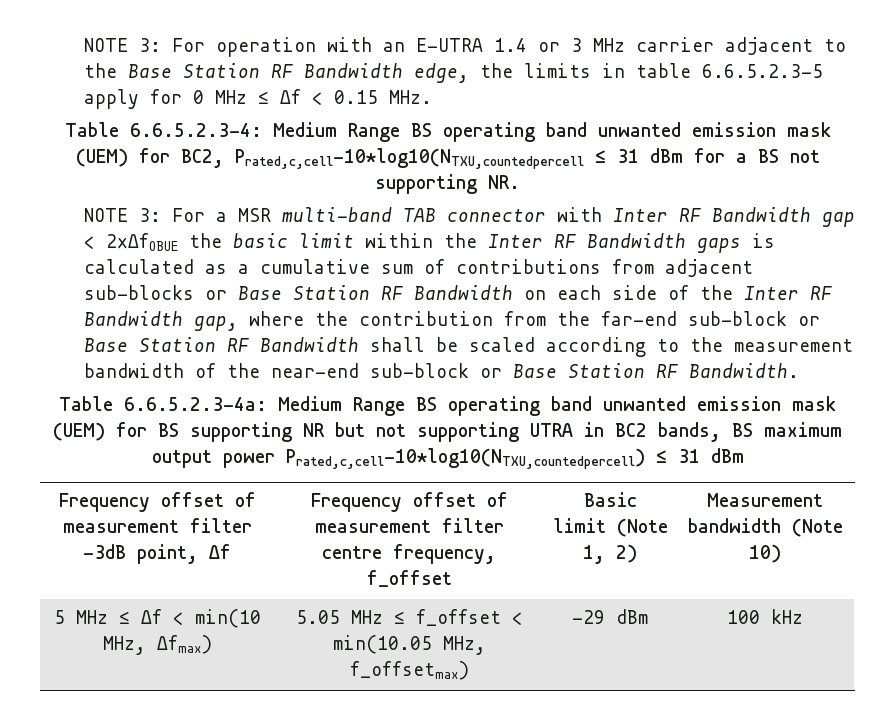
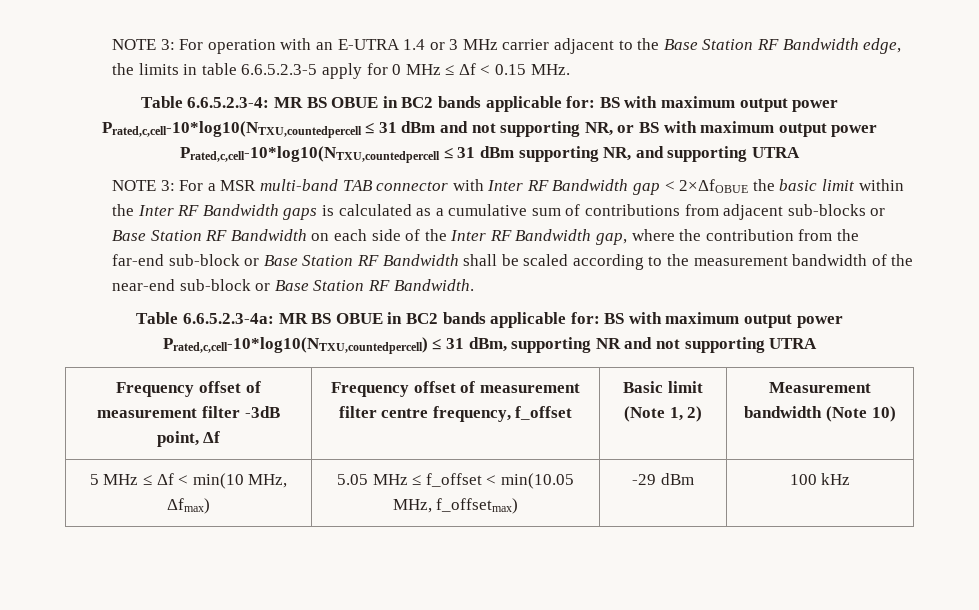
[272,122,831,142] [75,148,820,169] [375,174,520,194] Medium Range BS operating band unwanted emission mask (UEM) for BC2, Prated,c,cell-10*log10(NTXU,countedpercell ≤ 31 dBm for a BS not supporting NR. -> [274,96,839,112] [101,121,878,138] [180,146,800,163] MR BS OBUE in BC2 bands applicable for: BS with maximum output power Prated,c,cell-10*log10(NTXU,countedpercell ≤ 31 dBm and not supporting NR, or BS with maximum output power Prated,c,cell-10*log10(NTXU,countedpercell ≤ 31 dBm supporting NR, and supporting UTRA
[278,396,836,416] [53,422,753,442] Medium Range BS operating band unwanted emission mask (UEM) for BS supporting NR but not supporting UTRA in BC2 bands, BS -> [278,312,662,328] MR BS OBUE in BC2 bands applicable for: BS with
[710,448,744,463] dBm -> [468,337,818,353] dBm, supporting NR and not supporting UTRA

